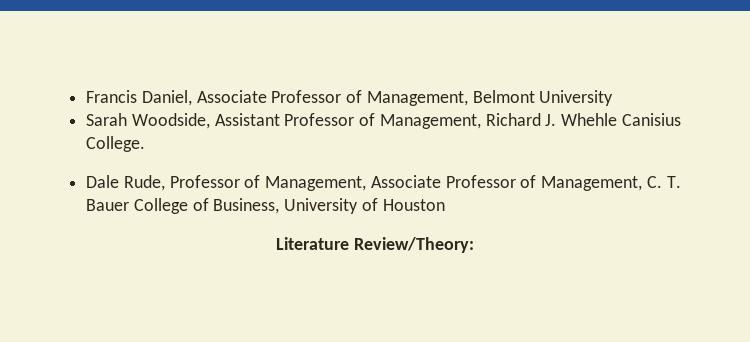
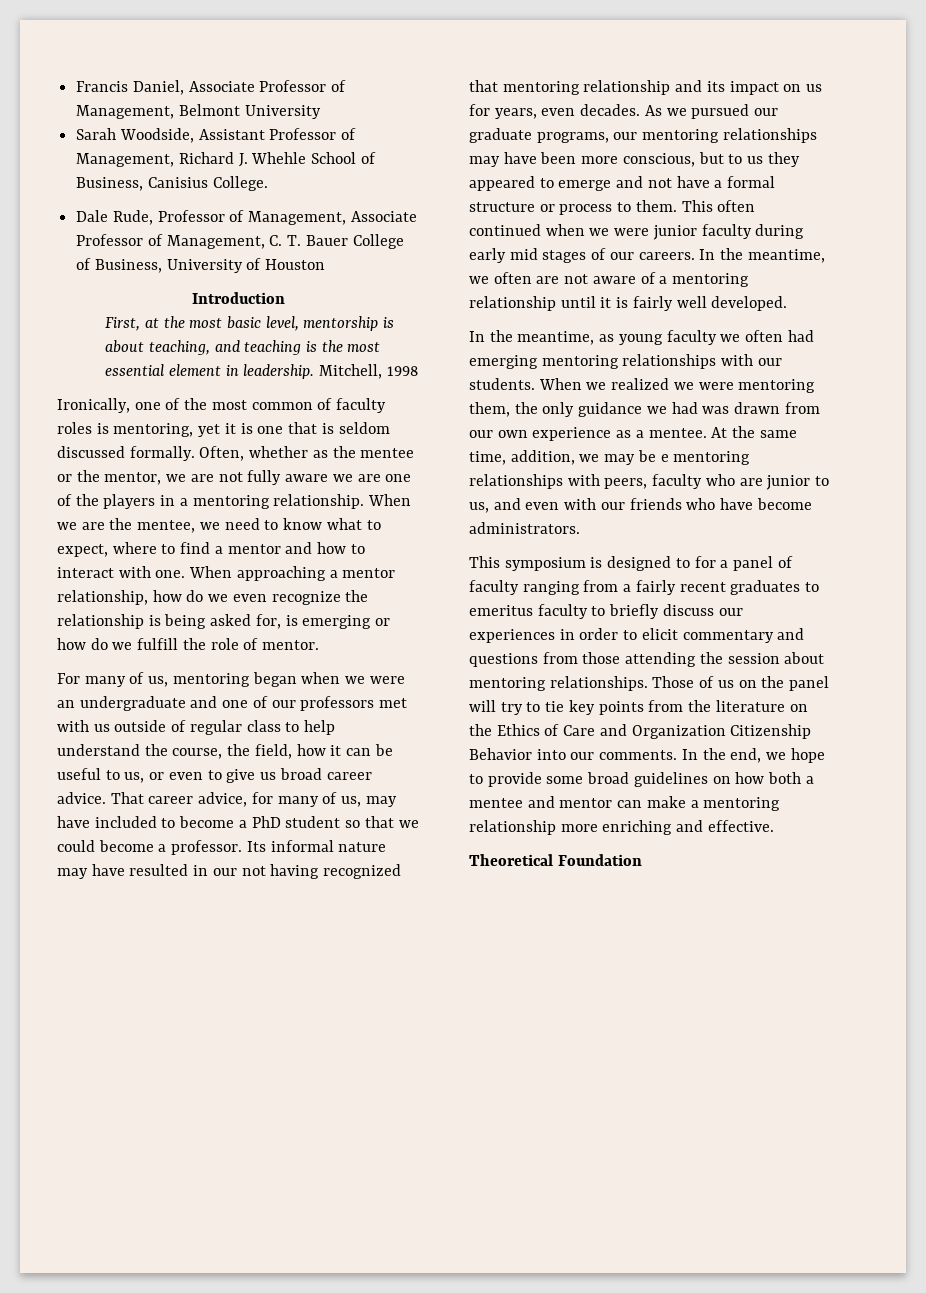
(618, 119) none -> [311,152,376,164] [76,177,144,191] School of Business,
[276,237,474,253] Literature Review/Theory: -> [191,292,285,304] [105,316,395,331] [105,340,381,355] [105,364,418,379] [57,398,387,413] [57,422,390,437] [57,446,415,461] [57,470,412,485] [57,494,412,509] [57,518,381,533] [57,542,365,557] [57,566,396,581] [57,590,369,605] [57,614,391,629] [57,638,320,650] [57,672,405,687] [57,696,408,711] [57,720,336,735] [57,744,393,759] [57,768,372,783] [57,792,397,807] [57,816,419,828] [57,840,387,855] [57,864,402,879] [469,80,823,95] [469,104,779,119] [469,128,817,143] [469,152,800,167] [469,176,776,191] [469,200,756,215] [469,224,805,240] [469,248,825,263] [469,272,750,287] [469,296,788,311] [469,330,814,345] [469,354,782,369] [469,378,816,393] [469,402,820,417] [469,426,797,441] [469,450,751,465] [469,474,830,490] [469,498,812,513] [469,522,580,534] [469,556,793,571] [469,580,820,595] [469,604,743,619] [469,628,805,643] [469,652,825,667] [469,676,830,691] [469,700,808,715] [469,724,812,739] [469,748,825,763] [469,772,814,787] [469,796,781,811] [469,820,774,835] [469,854,642,866] Introduction // First, at the most basic level, mentorship is about teaching, and teaching is the most essential element in leadership. Mitchell, 1998 // Ironically, one of the most common of faculty roles is mentoring, yet it is one that is seldom discussed formally. Often, whether as the mentee or the mentor, we are not fully aware we are one of the players in a mentoring relationship. When we are the mentee, we need to know what to expect, where to find a mentor and how to interact with one. When approaching a mentor relationship, how do we even recognize the relationship is being asked for, is emerging or how do we fulfill the role of mentor. // For many of us, mentoring began when we were an undergraduate and one of our professors met with us outside of regular class to help understand the course, the field, how it can be useful to us, or even to give us broad career advice. That career advice, for many of us, may have included to become a PhD student so that we could become a professor. Its informal nature may have resulted in our not having recognized that mentoring relationship and its impact on us for years, even decades. As we pursued our graduate programs, our mentoring relationships may have been more conscious, but to us they appeared to emerge and not have a formal structure or process to them. This often continued when we were junior faculty during early mid stages of our careers. In the meantime, we often are not aware of a mentoring relationship until it is fairly well developed. // In the meantime, as young faculty we often had emerging mentoring relationships with our students. When we realized we were mentoring them, the only guidance we had was drawn from our own experience as a mentee. At the same time, addition, we may be e mentoring relationships with peers, faculty who are junior to us, and even with our friends who have become administrators. // This symposium is designed to for a panel of faculty ranging from a fairly recent graduates to emeritus faculty to briefly discuss our experiences in order to elicit commentary and questions from those attending the session about mentoring relationships. Those of us on the panel will try to tie key points from the literature on the Ethics of Care and Organization Citizenship Behavior into our comments. In the end, we hope to provide some broad guidelines on how both a mentee and mentor can make a mentoring relationship more enriching and effective. // Theoretical Foundation

